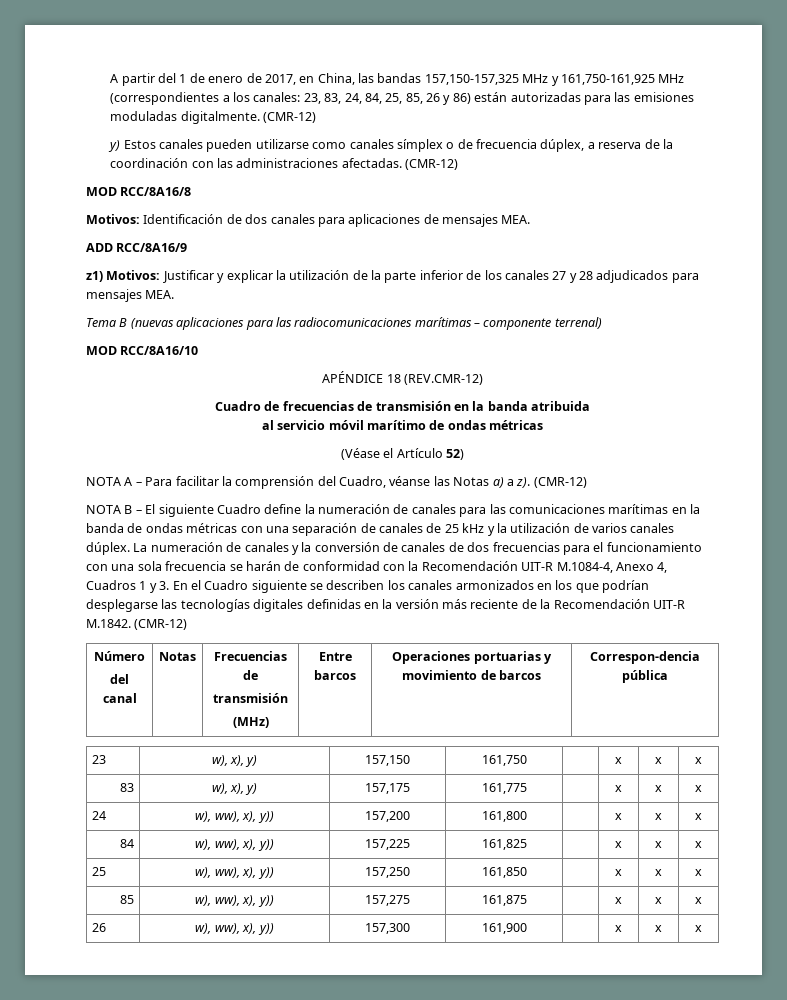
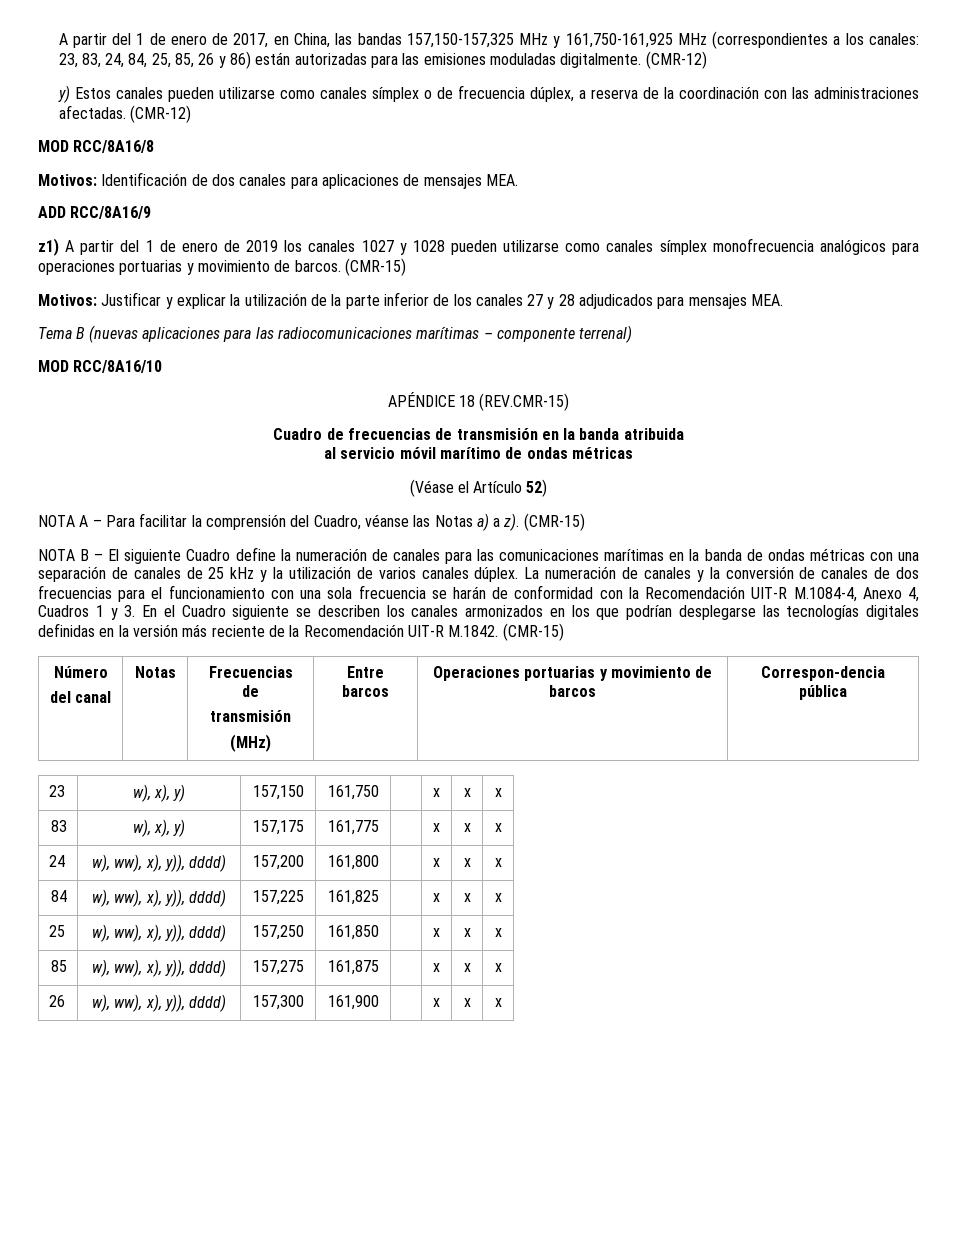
(103, 276) none -> [65,238,919,255] [38,258,406,276] A partir del 1 de enero de 2019 los canales 1027 y 1028 pueden utilizarse como canales símplex monofrecuencia analógicos para operaciones portuarias y movimiento de barcos. (CMR-15) //
[403,374,483,385] (REV.CMR-12) -> [479,393,570,411] (REV.CMR-15)
[533,477,587,488] (CMR-12) -> [523,513,585,531] (CMR-15)
[134,619,188,630] (CMR-12) -> [502,623,564,641] (CMR-15)
[257,811,274,823] y)) -> [164,854,227,872] y)), dddd)
[257,839,274,851] y)) -> [164,889,227,907] y)), dddd)
[257,867,274,879] y)) -> [164,924,227,942] y)), dddd)
[257,895,274,907] y)) -> [164,959,227,977] y)), dddd)
[257,923,274,935] y)) -> [164,994,227,1012] y)), dddd)

